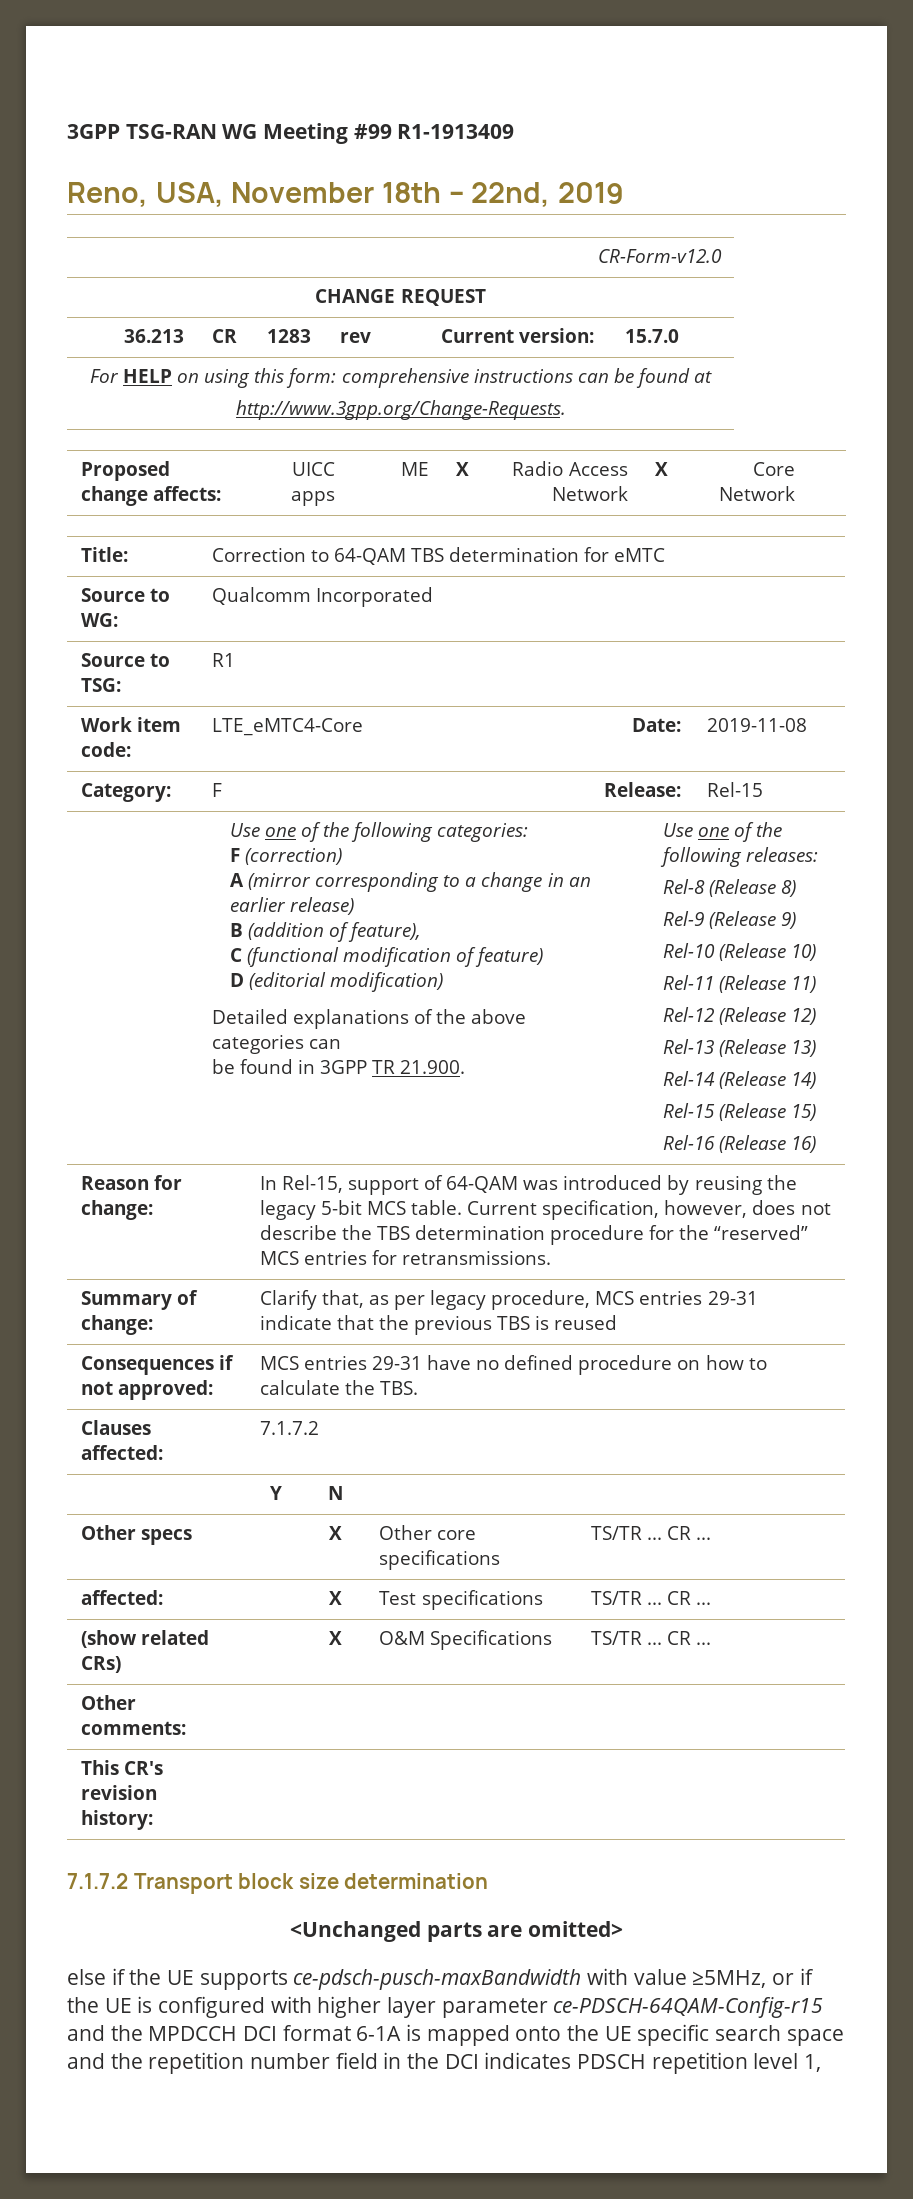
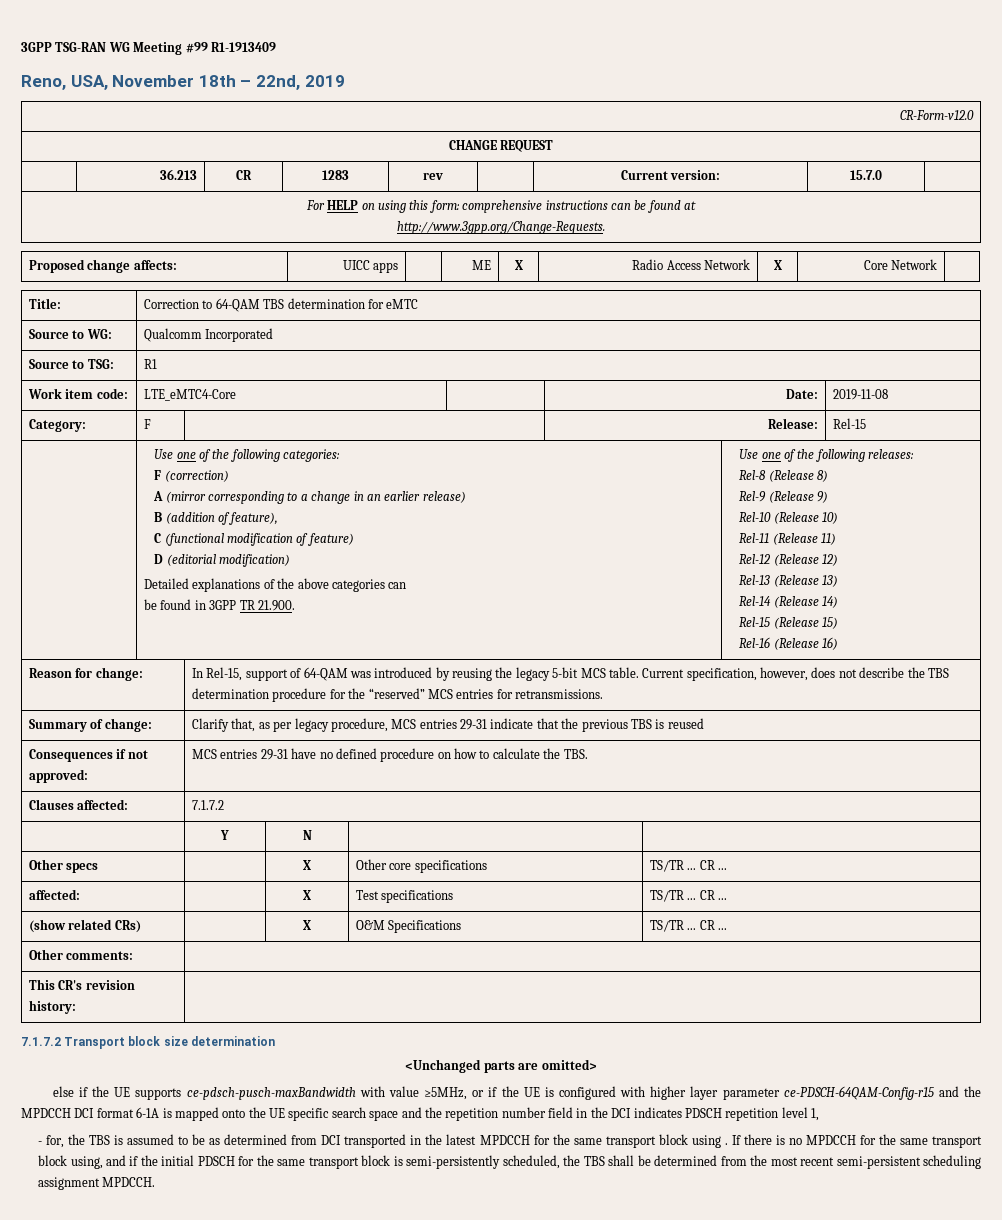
(822, 2063) none -> [38,1134,982,1148] [38,1155,982,1169] [38,1177,156,1190] // - for, the TBS is assumed to be as determined from DCI transported in the latest MPDCCH for the same transport block using . If there is no MPDCCH for the same transport block using, and if the initial PDSCH for the same transport block is semi-persistently scheduled, the TBS shall be determined from the most recent semi-persistent scheduling assignment MPDCCH.

